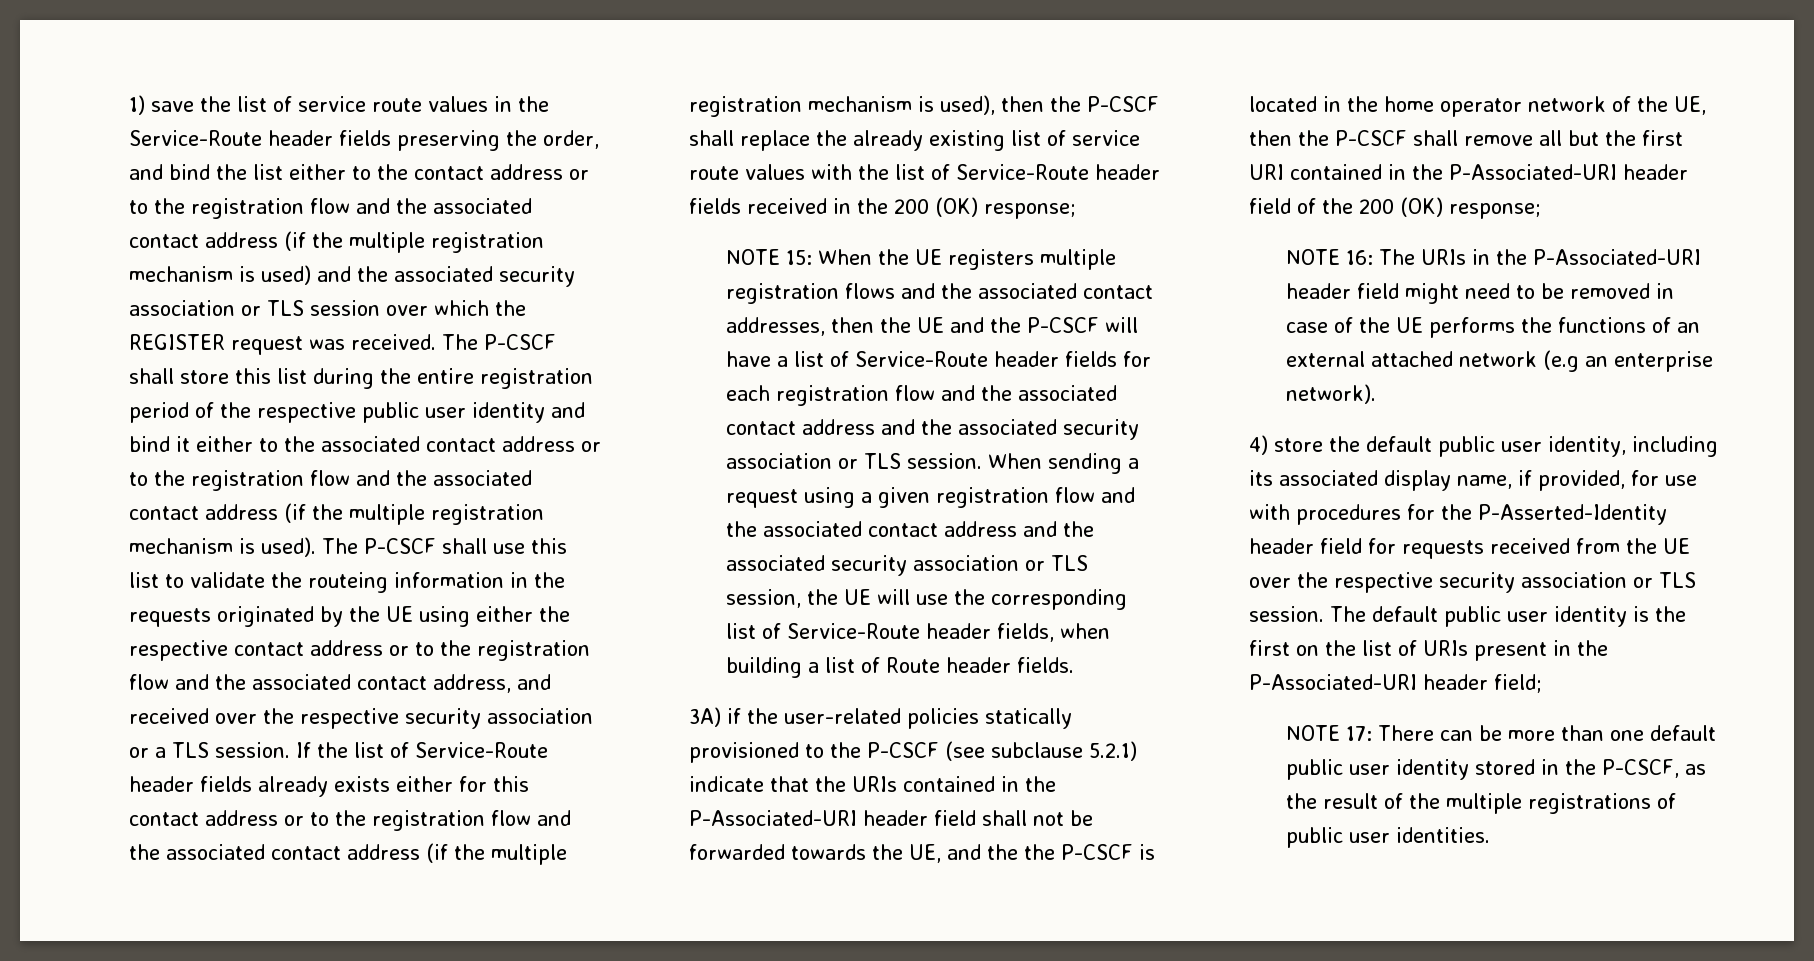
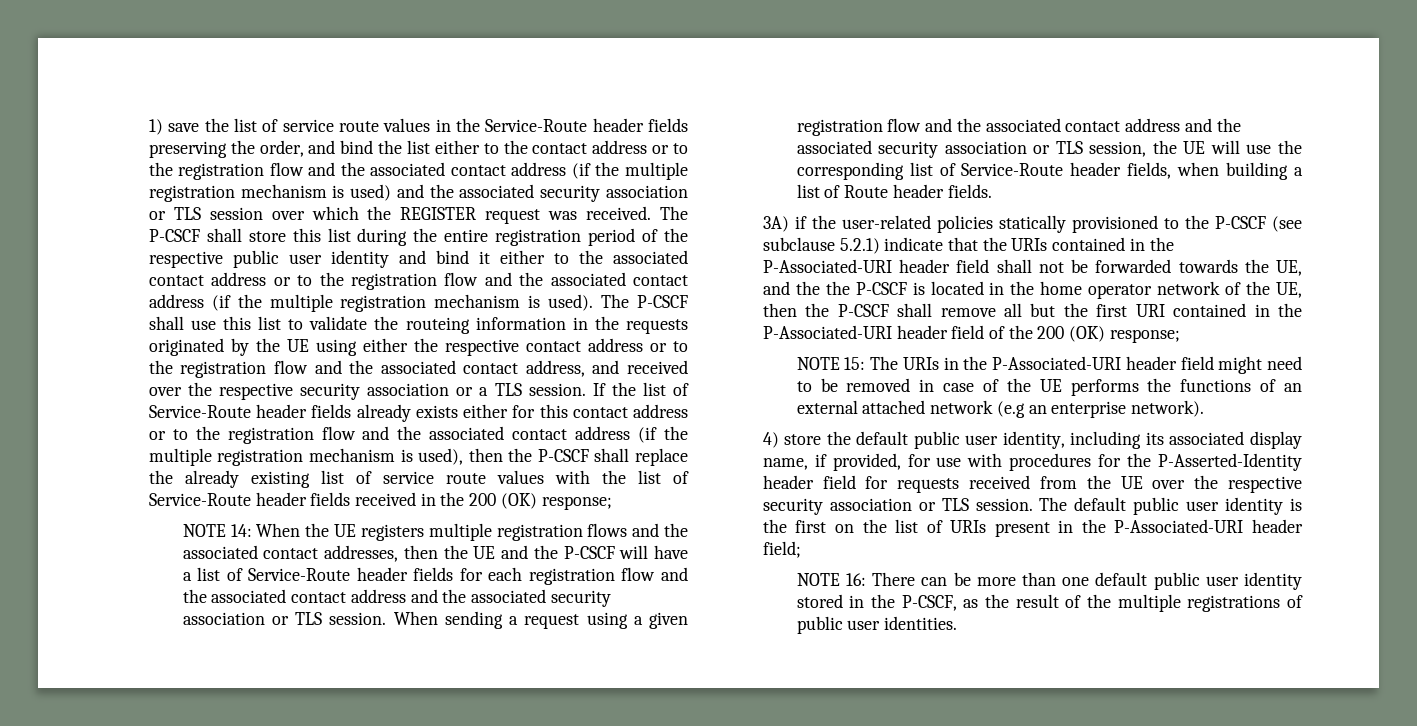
[786,250,813,265] 15: -> [230,524,252,537] 14:
[1346,250,1374,265] 16: -> [844,357,866,370] 15:
[1346,726,1373,741] 17: -> [845,573,866,586] 16:

